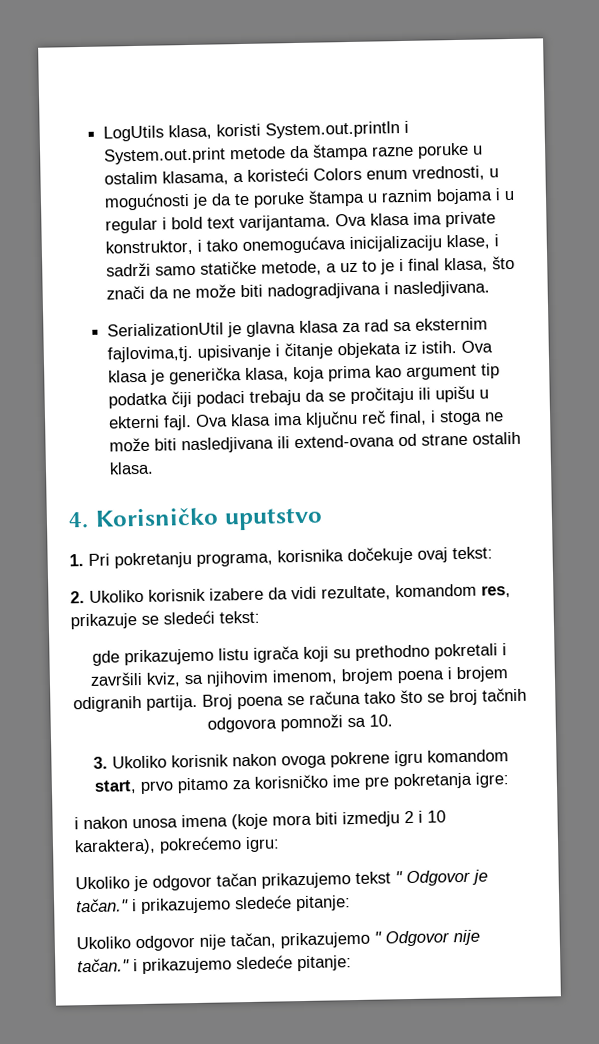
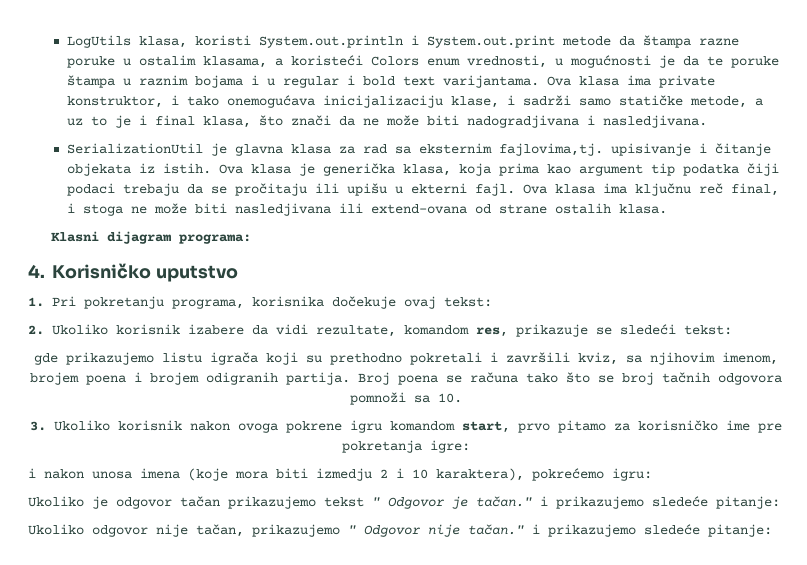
(154, 468) none -> [51,231,252,244] // Klasni dijagram programa:

